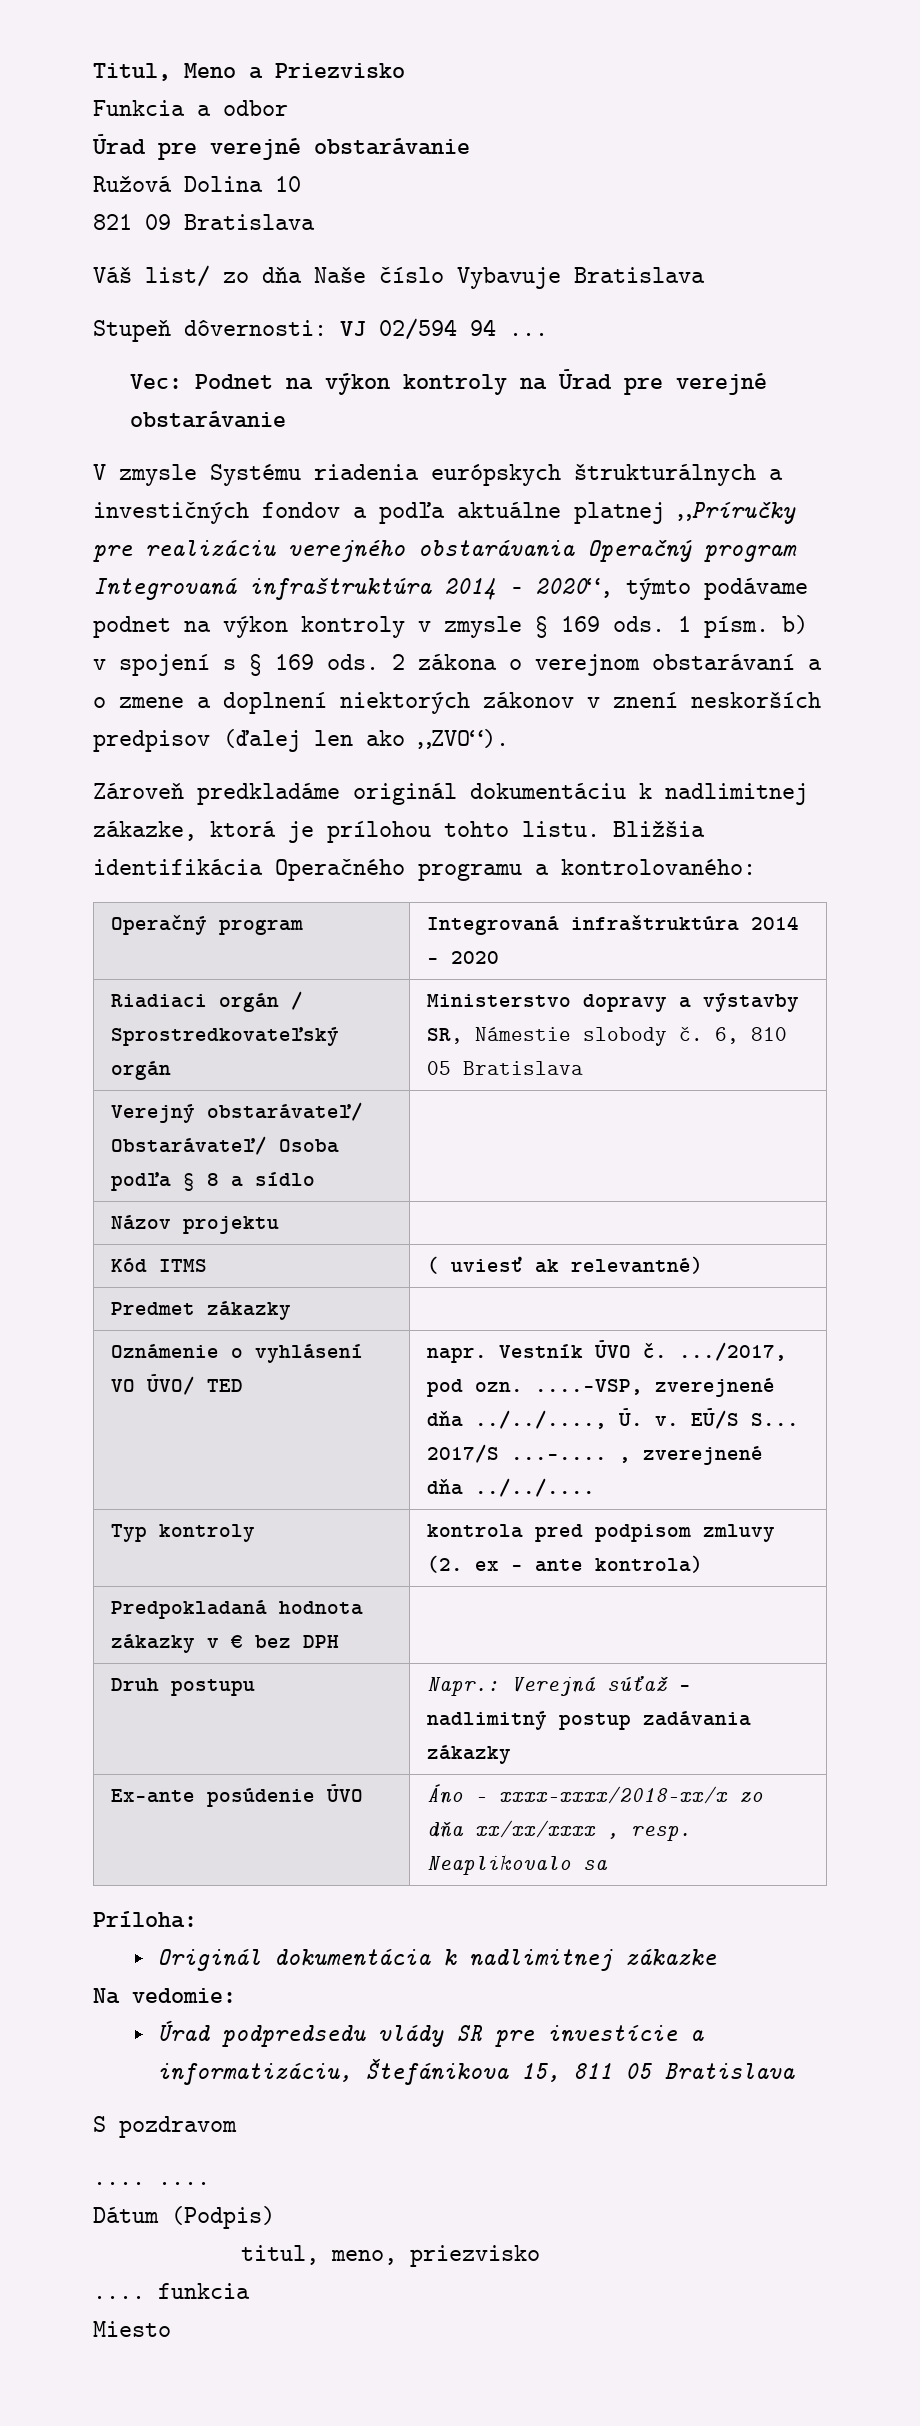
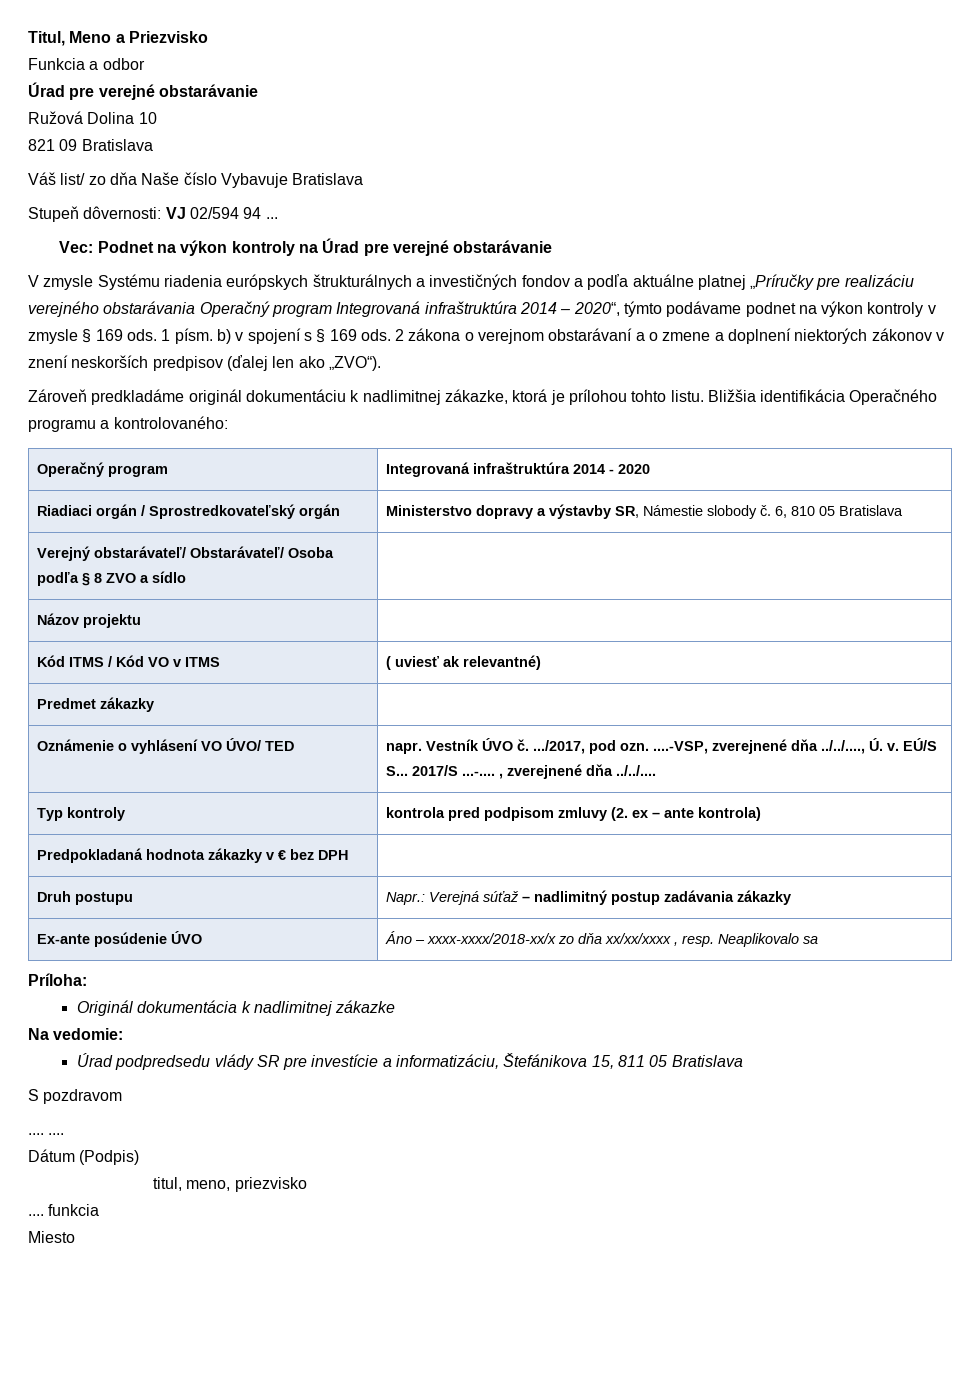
(220, 1179) none -> [105,573,136,583] ZVO
(208, 1265) none -> [107,655,220,667] / Kód VO v ITMS

